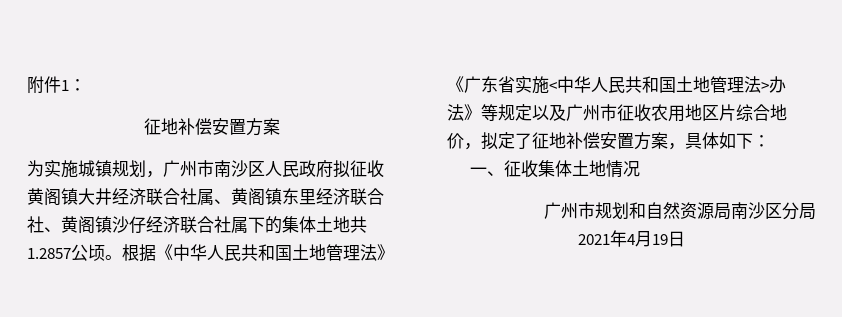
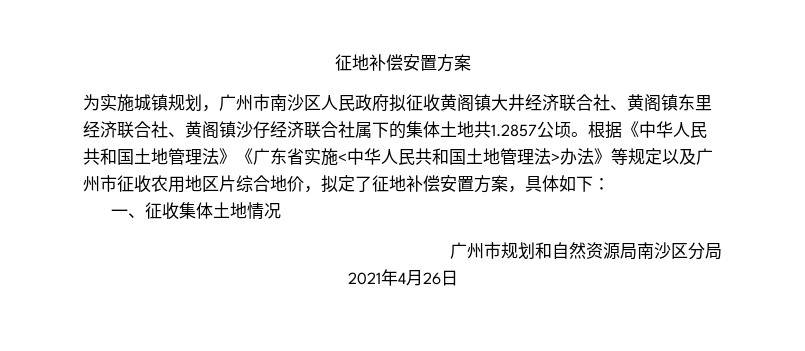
[27,76,86,94] 附件1： // -> (334, 62) none
[197,189,214,205] 属 -> (610, 102) none
[652,234,668,245] 19 -> [422,272,441,285] 26

